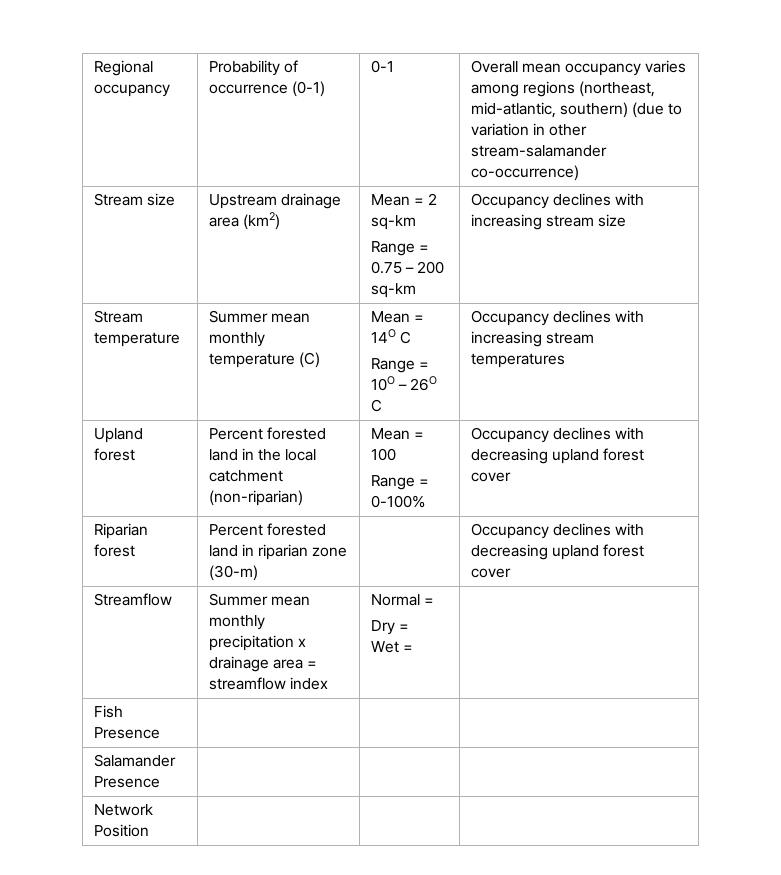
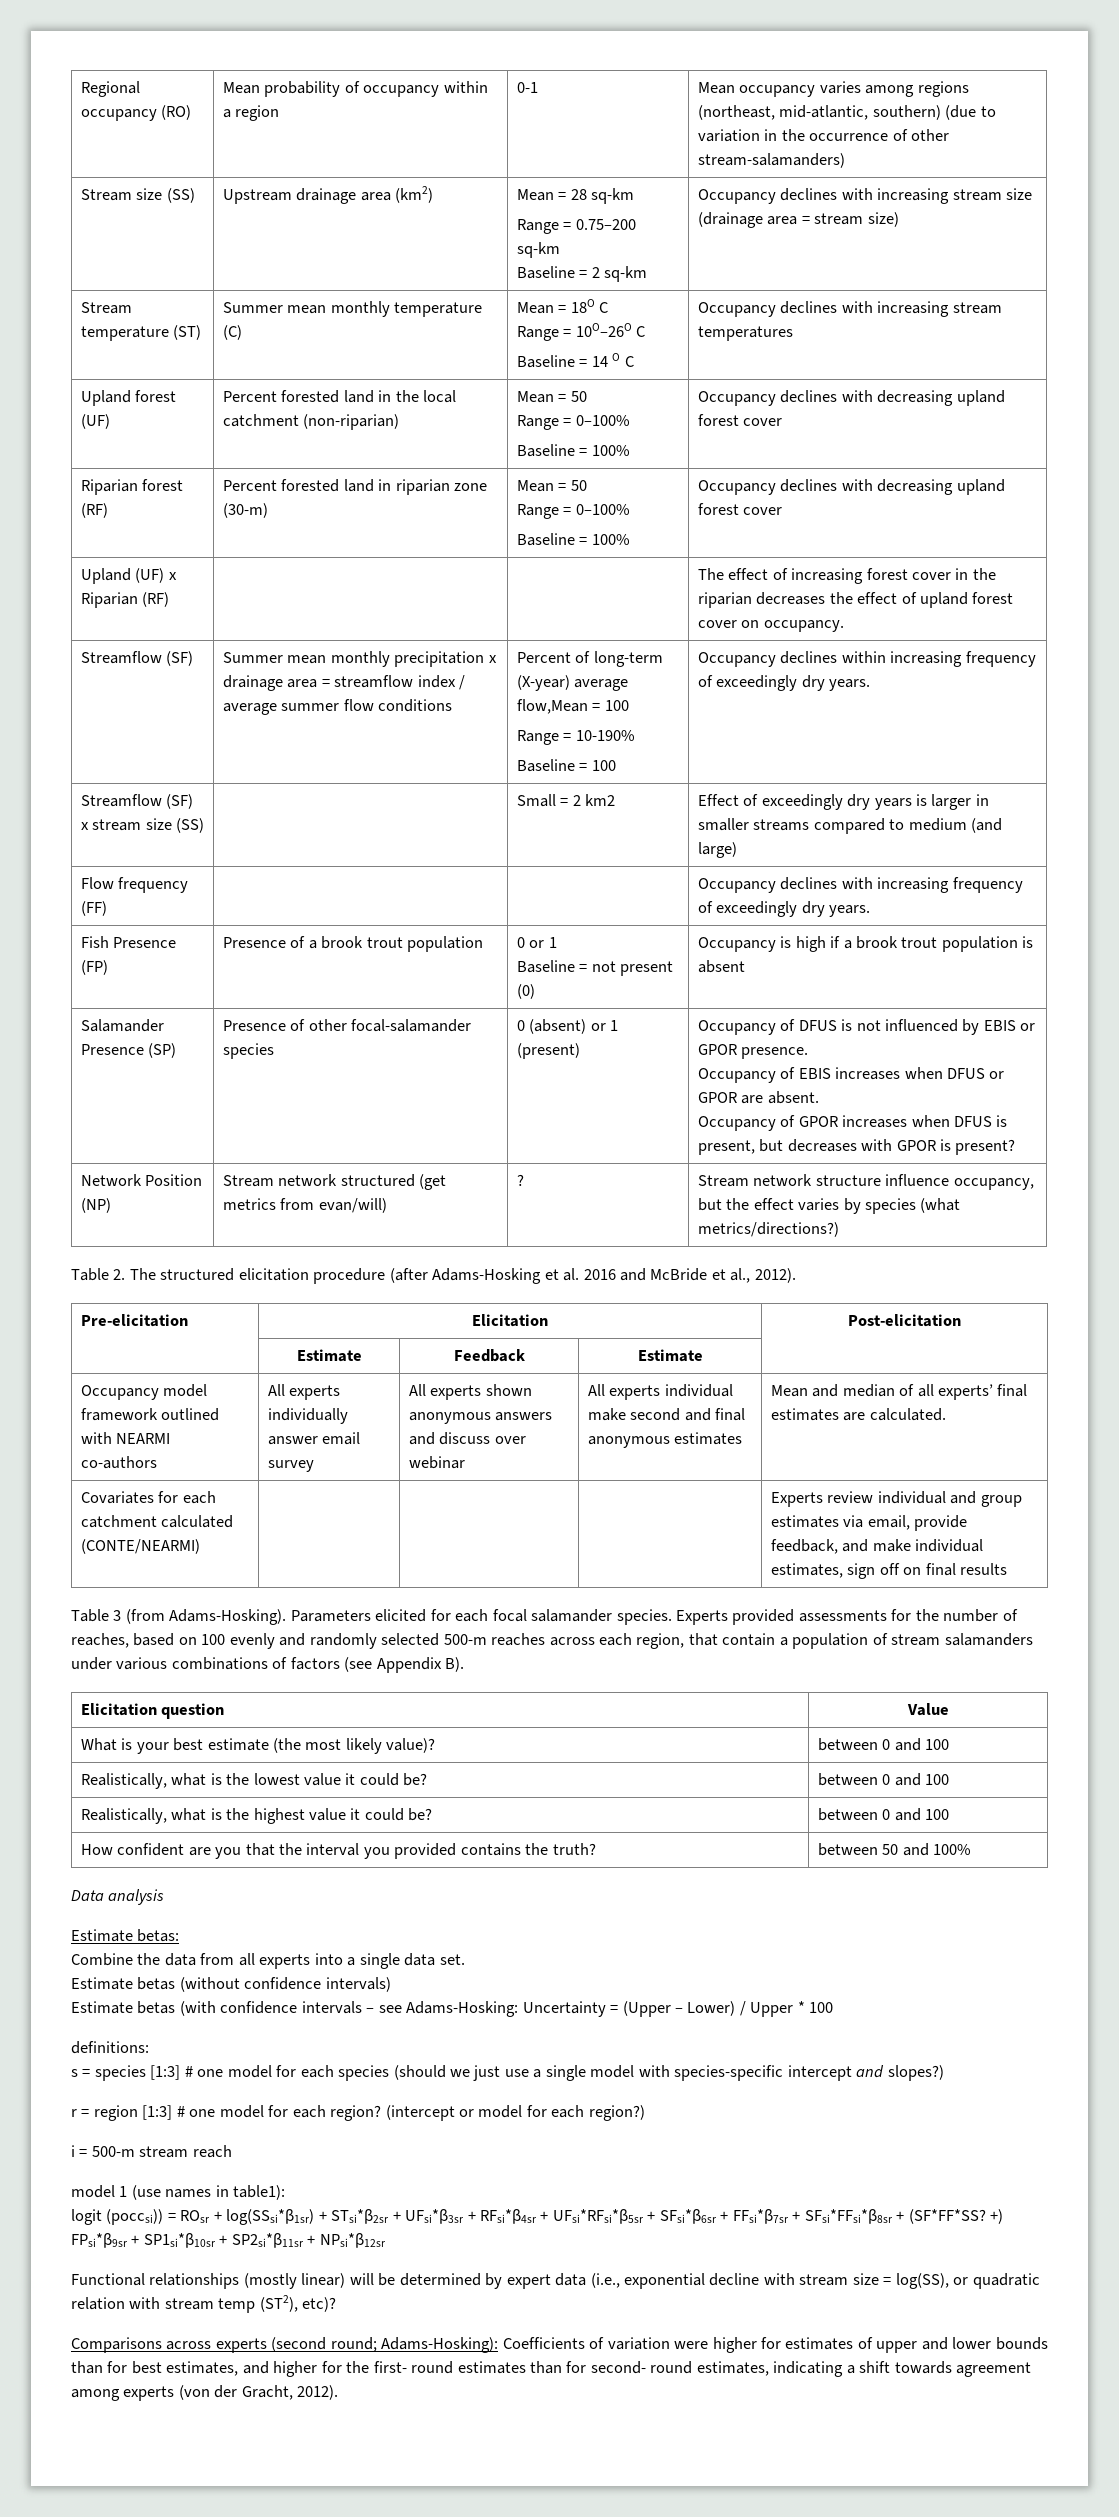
[208,60,299,76] [208,81,326,97] | Probability of occurrence (0-1) -> [161,105,192,120] [222,81,488,97] [222,105,280,121] (RO) | Mean probability of occupancy within a region
[470,60,562,73] Overall mean -> [697,82,735,94] Mean
[549,124,588,136] [470,145,607,157] [470,165,579,181] other stream-salamander co-occurrence) -> [781,129,950,141] [697,153,845,168] the occurrence of other stream-salamanders)
(176, 199) none -> [166,188,195,203] (SS)
[428,193,438,205] 2 -> [570,189,587,200] 28
[370,261,445,274] 0.75 – 200 -> [575,219,636,230] [516,242,560,258] [516,266,600,279] 0.75–200 sq-km // Baseline = 2
(627, 220) none -> [697,212,899,228] (drainage area = stream size)
(180, 339) none -> [173,325,202,340] (ST)
[370,329,396,343] 14O -> [570,299,595,313] 18O
[370,376,438,391] 10O – 26O -> [575,323,646,337] [516,353,621,368] 10O–26O C // Baseline = 14 O
(135, 454) none -> [80,414,110,429] (UF)
[370,448,396,461] [370,475,430,490] [370,495,425,508] 100 // Range = 0-100% -> [570,391,587,402] [516,415,630,430] [516,444,630,457] 50 // Range = 0–100% // Baseline = 100%
(135, 550) none -> [80,503,108,518] (RF)
[470,523,645,539] [470,544,645,560] [470,568,511,578] [93,593,172,606] | Occupancy declines with decreasing upland forest cover // Streamflow -> [516,480,587,492] [516,504,630,519] [516,533,630,546] [697,479,1005,495] [697,503,783,515] [80,568,177,584] [80,592,170,608] [697,568,996,584] [697,592,1014,608] [697,620,844,632] [80,651,194,666] Mean = 50 // Range = 0–100% // Baseline = 100% | Occupancy declines with decreasing upland forest cover // Upland (UF) x Riparian (RF) | | | The effect of increasing forest cover in the riparian decreases the effect of upland forest cover on occupancy. // Streamflow (SF)
[370,594,435,606] [370,620,410,635] [370,641,414,653] [93,705,123,718] [93,727,160,739] [93,754,176,767] [93,776,160,788] [93,804,153,816] [93,824,149,837] | Normal = // Dry = // Wet = | // Fish Presence | | | // Salamander Presence | | | // Network Position | | | -> [459,675,466,690] [222,699,453,715] [516,651,663,667] [516,675,629,691] [516,699,629,714] [516,730,635,745] [516,759,616,772] [697,651,1036,667] [697,675,871,691] [80,794,194,809] [80,818,205,833] [516,794,616,807] [697,794,989,810] [697,818,1003,834] [697,842,737,858] [80,877,189,893] [80,901,107,916] [697,877,1023,893] [697,901,871,917] [80,936,177,948] [80,960,108,975] [222,936,484,952] [516,937,557,948] [516,960,674,976] [516,984,535,999] [697,936,1034,952] [697,960,745,973] [80,1019,164,1032] [80,1043,177,1058] [222,1019,472,1032] [222,1043,274,1059] [516,1019,619,1034] [516,1043,580,1059] [697,1019,1036,1035] [697,1044,809,1059] [697,1067,1005,1083] [697,1091,819,1104] [697,1115,1008,1131] [697,1139,1016,1155] [80,1174,203,1186] [80,1198,111,1213] [222,1174,447,1190] [222,1198,387,1213] [516,1174,524,1186] [697,1174,1034,1190] [697,1198,961,1214] [697,1222,839,1237] [71,1268,796,1284] [80,1314,188,1327] [472,1314,548,1327] [848,1314,961,1327] [296,1349,362,1362] [453,1349,525,1362] [637,1349,703,1362] [80,1384,208,1400] [80,1408,220,1421] [80,1432,171,1444] [80,1456,157,1469] [267,1384,341,1400] [267,1408,348,1424] [267,1432,361,1445] [267,1460,314,1472] [408,1384,532,1400] [408,1412,553,1424] [408,1432,526,1445] [408,1456,465,1469] [587,1384,733,1400] [587,1408,746,1421] [587,1432,743,1448] [770,1384,1028,1400] [770,1408,946,1421] [80,1491,216,1504] [80,1515,234,1528] [80,1539,200,1554] [770,1491,1022,1507] [770,1515,968,1531] [770,1539,984,1554] [770,1563,1008,1579] [71,1609,1018,1625] [71,1633,1033,1649] [71,1657,465,1673] [80,1703,225,1719] [906,1703,949,1716] [80,1738,436,1754] [817,1738,950,1751] [80,1773,428,1789] [817,1773,950,1786] [80,1808,433,1824] [817,1808,950,1821] [80,1843,596,1859] [817,1843,972,1856] [71,1889,165,1905] [71,1929,180,1942] [71,1953,465,1969] [71,1977,391,1992] [71,2001,834,2017] [71,2041,149,2054] [71,2065,944,2081] [71,2105,645,2121] [71,2145,232,2158] [71,2185,286,2200] [71,2209,1004,2225] [71,2233,386,2248] [71,2273,1040,2289] [71,2295,337,2313] [71,2337,1048,2353] [71,2361,1032,2377] [71,2385,339,2401] / average summer flow conditions | Percent of long-term (X-year) average flow,Mean = 100 // Range = 10-190% // Baseline = 100 | Occupancy declines within increasing frequency of exceedingly dry years. // Streamflow (SF) x stream size (SS) | | Small = 2 km2 | Effect of exceedingly dry years is larger in smaller streams compared to medium (and large) // Flow frequency (FF) | | | Occupancy declines with increasing frequency of exceedingly dry years. // Fish Presence (FP) | Presence of a brook trout population | 0 or 1 // Baseline = not present (0) | Occupancy is high if a brook trout population is absent // Salamander Presence (SP) | Presence of other focal-salamander species | 0 (absent) or 1 (present) | Occupancy of DFUS is not influenced by EBIS or GPOR presence. // Occupancy of EBIS increases when DFUS or GPOR are absent. // Occupancy of GPOR increases when DFUS is present, but decreases with GPOR is present? // Network Position (NP) | Stream network structured (get metrics from evan/will) | ? | Stream network structure influence occupancy, but the effect varies by species (what metrics/directions?) // Table 2. The structured elicitation procedure (after Adams-Hosking et al. 2016 and McBride et al., 2012). // Pre-elicitation | Elicitation | Post-elicitation // | Estimate | Feedback | Estimate | // Occupancy model framework outlined with NEARMI co-authors | All experts individually answer email survey | All experts shown anonymous answers and discuss over webinar | All experts individual make second and final anonymous estimates | Mean and median of all experts’ final estimates are calculated. // Covariates for each catchment calculated (CONTE/NEARMI) | | | | Experts review individual and group estimates via email, provide feedback, and make individual estimates, sign off on final results // Table 3 (from Adams-Hosking). Parameters elicited for each focal salamander species. Experts provided assessments for the number of reaches, based on 100 evenly and randomly selected 500-m reaches across each region, that contain a population of stream salamanders under various combinations of factors (see Appendix B). // Elicitation question | Value // What is your best estimate (the most likely value)? | between 0 and 100 // Realistically, what is the lowest value it could be? | between 0 and 100 // Realistically, what is the highest value it could be? | between 0 and 100 // How confident are you that the interval you provided contains the truth? | between 50 and 100% // Data analysis // Estimate betas: // Combine the data from all experts into a single data set. // Estimate betas (without confidence intervals) // Estimate betas (with confidence intervals – see Adams-Hosking: Uncertainty = (Upper – Lower) / Upper * 100 // definitions: // s = species [1:3] # one model for each species (should we just use a single model with species-specific intercept and slopes?) // r = region [1:3] # one model for each region? (intercept or model for each region?) // i = 500-m stream reach // model 1 (use names in table1): // logit (poccsi)) = ROsr + log(SSsi*β1sr) + STsi*β2sr + UFsi*β3sr + RFsi*β4sr + UFsi*RFsi*β5sr + SFsi*β6sr + FFsi*β7sr + SFsi*FFsi*β8sr + (SF*FF*SS? +) FPsi*β9sr + SP1si*β10sr + SP2si*β11sr + NPsi*β12sr // Functional relationships (mostly linear) will be determined by expert data (i.e., exponential decline with stream size = log(SS), or quadratic relation with stream temp (ST2), etc)? // Comparisons across experts (second round; Adams-Hosking): Coefficients of variation were higher for estimates of upper and lower bounds than for best estimates, and higher for the first- round estimates than for second- round estimates, indicating a shift towards agreement among experts (von der Gracht, 2012).

